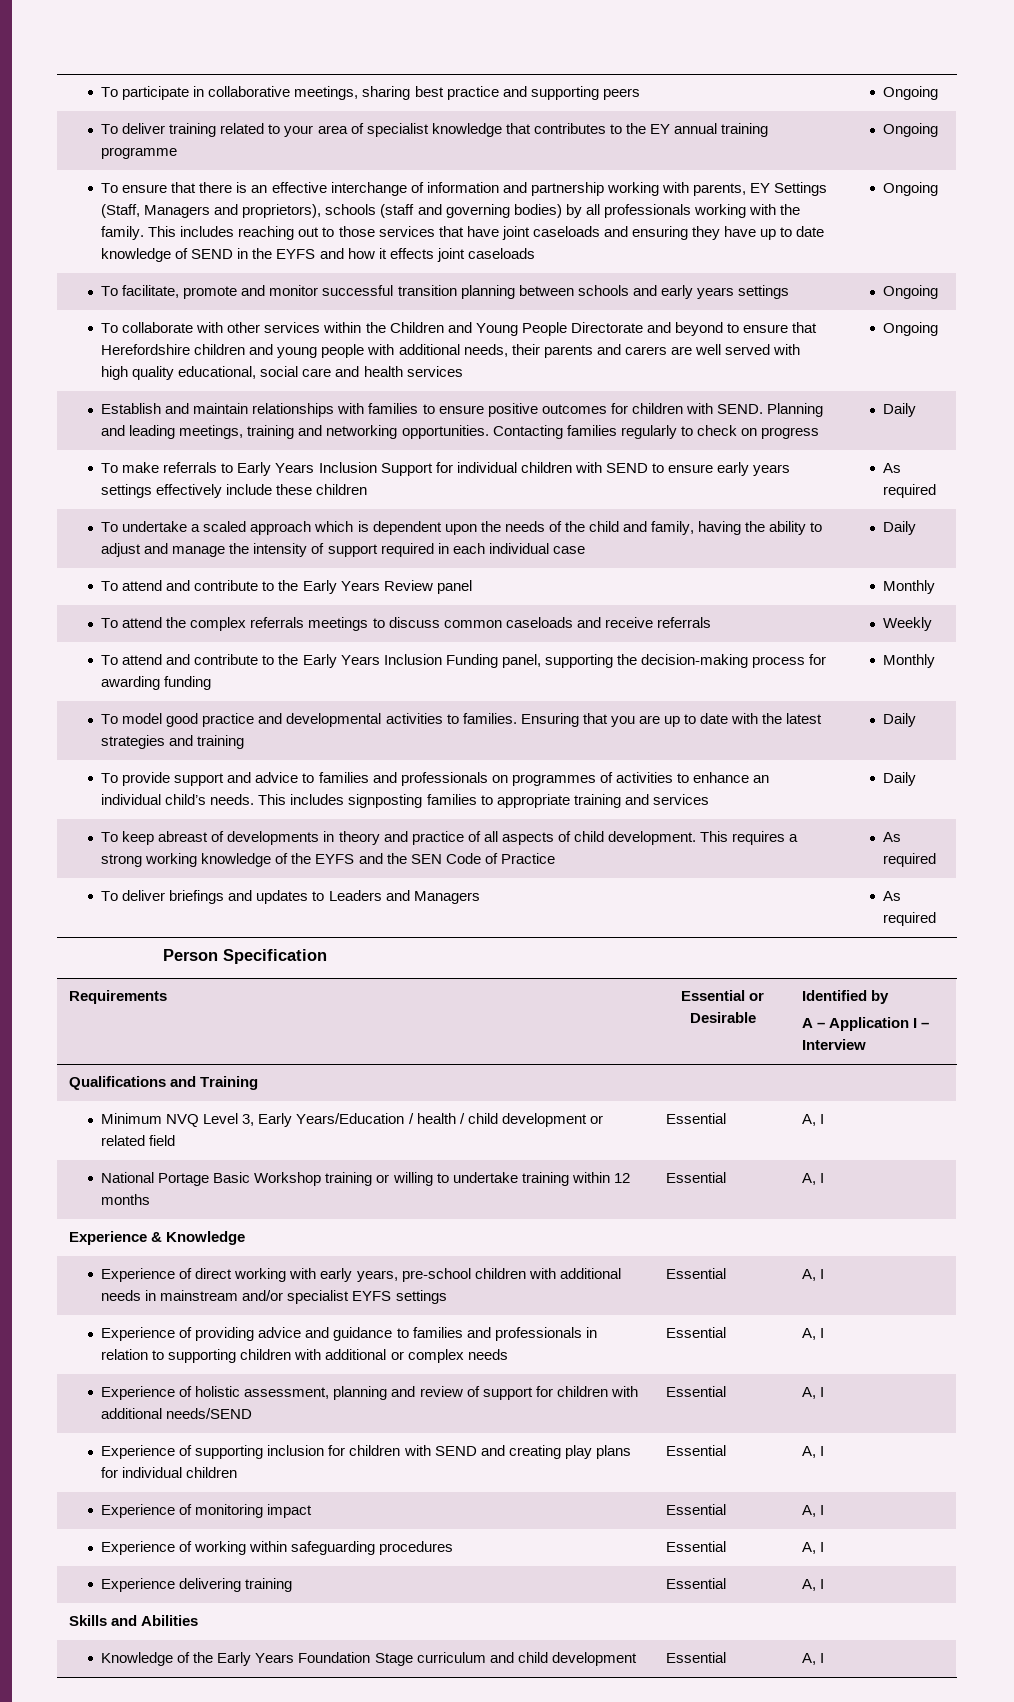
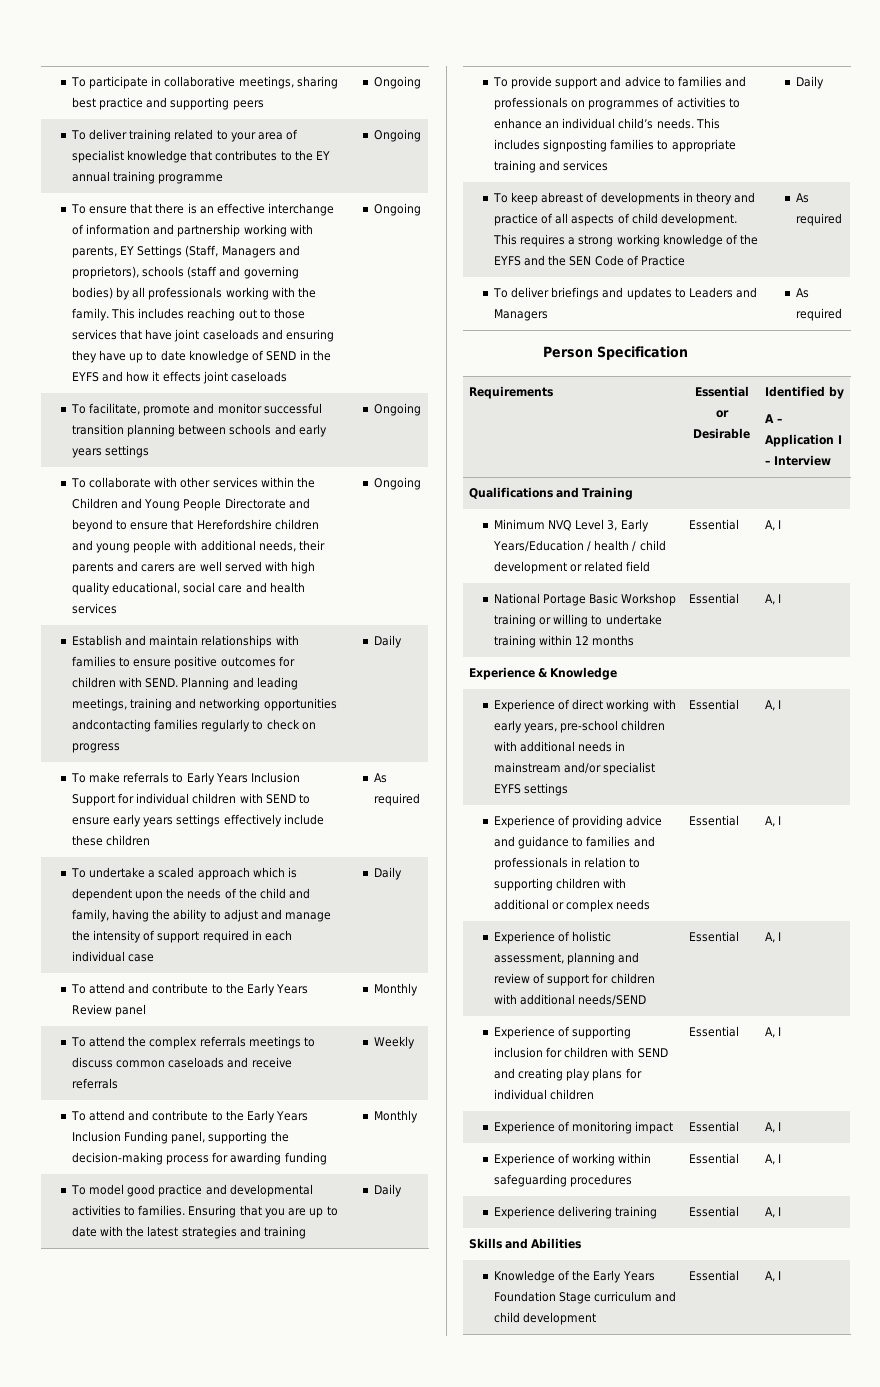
[401,425,563,439] opportunities. Contacting -> [263,698,337,711] [71,719,151,732] opportunities andcontacting

